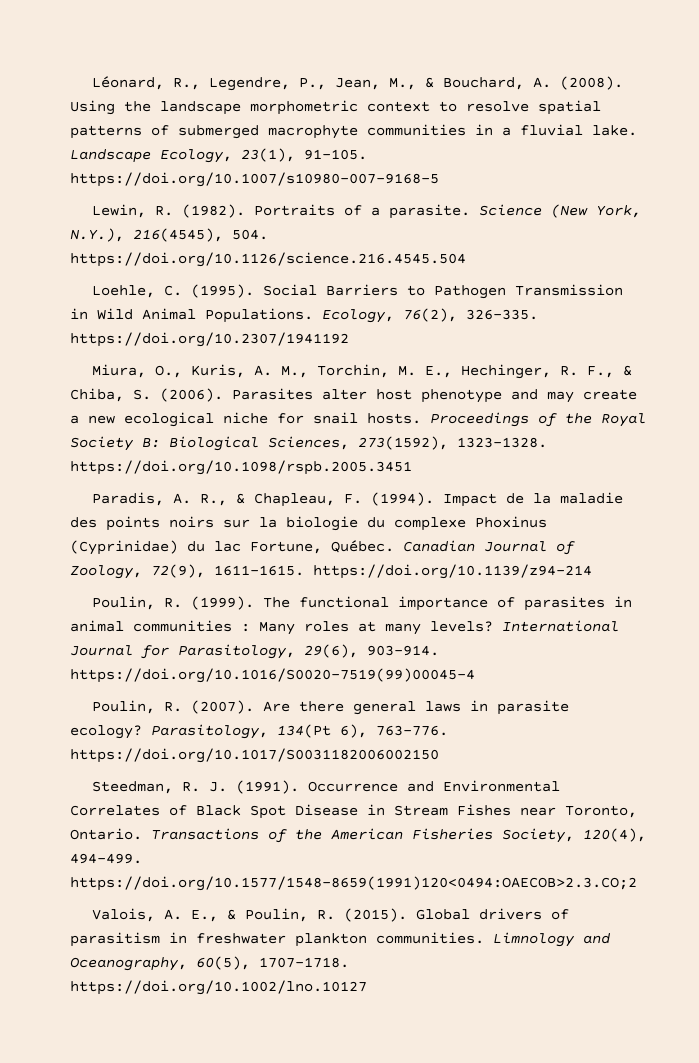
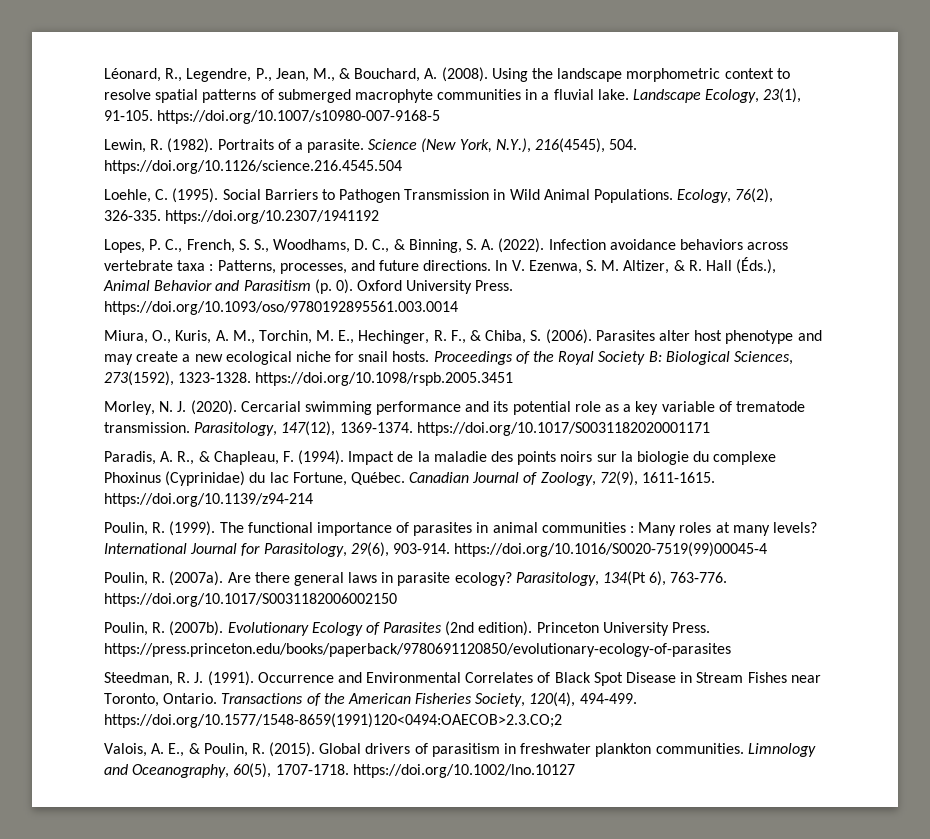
(349, 339) none -> [104,238,789,253] [104,257,777,274] [103,279,514,294] [104,301,458,315] // Lopes, P. C., French, S. S., Woodhams, D. C., & Binning, S. A. (2022). Infection avoidance behaviors across vertebrate taxa : Patterns, processes, and future directions. In V. Ezenwa, S. M. Altizer, & R. Hall (Éds.), Animal Behavior and Parasitism (p. 0). Oxford University Press. https://doi.org/10.1093/oso/9780192895561.003.0014
(412, 467) none -> [104,400,805,415] [104,421,710,436] // Morley, N. J. (2020). Cercarial swimming performance and its potential role as a key variable of trematode transmission. Parasitology, 147(12), 1369‑1374. https://doi.org/10.1017/S0031182020001171
[190,700,254,714] (2007). -> [169,571,224,586] (2007a).
(439, 755) none -> [104,621,711,636] [104,643,731,657] // Poulin, R. (2007b). Evolutionary Ecology of Parasites (2nd edition). Princeton University Press. https://press.princeton.edu/books/paperback/9780691120850/evolutionary-ecology-of-parasites

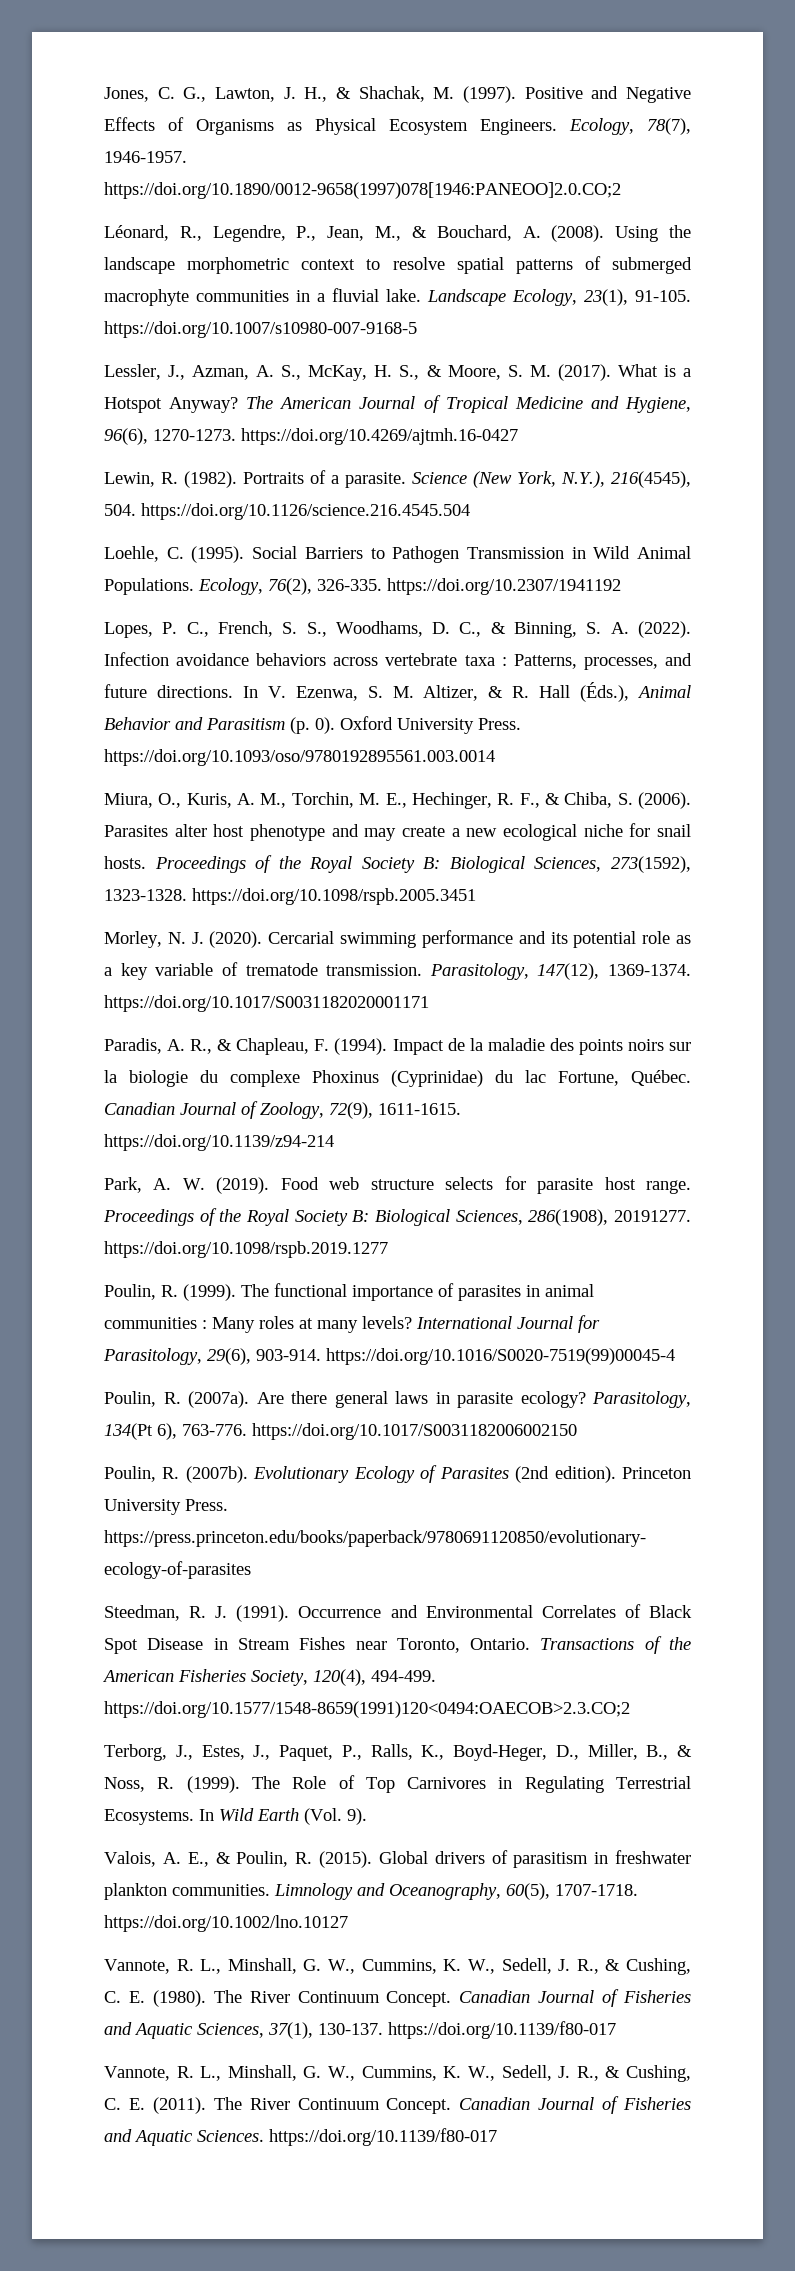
(104, 75) none -> [104,86,691,103] [104,117,691,135] [104,151,187,163] [104,182,621,199] Jones, C. G., Lawton, J. H., & Shachak, M. (1997). Positive and Negative Effects of Organisms as Physical Ecosystem Engineers. Ecology, 78(7), 1946‑1957. https://doi.org/10.1890/0012-9658(1997)078[1946:PANEOO]2.0.CO;2 //
(441, 117) none -> [104,364,692,381] [104,395,691,413] [104,428,518,445] // Lessler, J., Azman, A. S., McKay, H. S., & Moore, S. M. (2017). What is a Hotspot Anyway? The American Journal of Tropical Medicine and Hygiene, 96(6), 1270‑1273. https://doi.org/10.4269/ajtmh.16-0427
(313, 500) none -> [104,1176,691,1194] [103,1208,691,1226] [104,1241,388,1258] // Park, A. W. (2019). Food web structure selects for parasite host range. Proceedings of the Royal Society B: Biological Sciences, 286(1908), 20191277. https://doi.org/10.1098/rspb.2019.1277
(562, 720) none -> [104,1744,692,1761] [104,1775,691,1793] [104,1808,367,1825] // Terborg, J., Estes, J., Paquet, P., Ralls, K., Boyd-Heger, D., Miller, B., & Noss, R. (1999). The Role of Top Carnivores in Regulating Terrestrial Ecosystems. In Wild Earth (Vol. 9).
(575, 771) none -> [104,1958,692,1975] [104,1989,691,2007] [104,2021,616,2039] [104,2065,692,2082] [104,2096,691,2114] [104,2128,497,2146] // Vannote, R. L., Minshall, G. W., Cummins, K. W., Sedell, J. R., & Cushing, C. E. (1980). The River Continuum Concept. Canadian Journal of Fisheries and Aquatic Sciences, 37(1), 130‑137. https://doi.org/10.1139/f80-017 // Vannote, R. L., Minshall, G. W., Cummins, K. W., Sedell, J. R., & Cushing, C. E. (2011). The River Continuum Concept. Canadian Journal of Fisheries and Aquatic Sciences. https://doi.org/10.1139/f80-017

